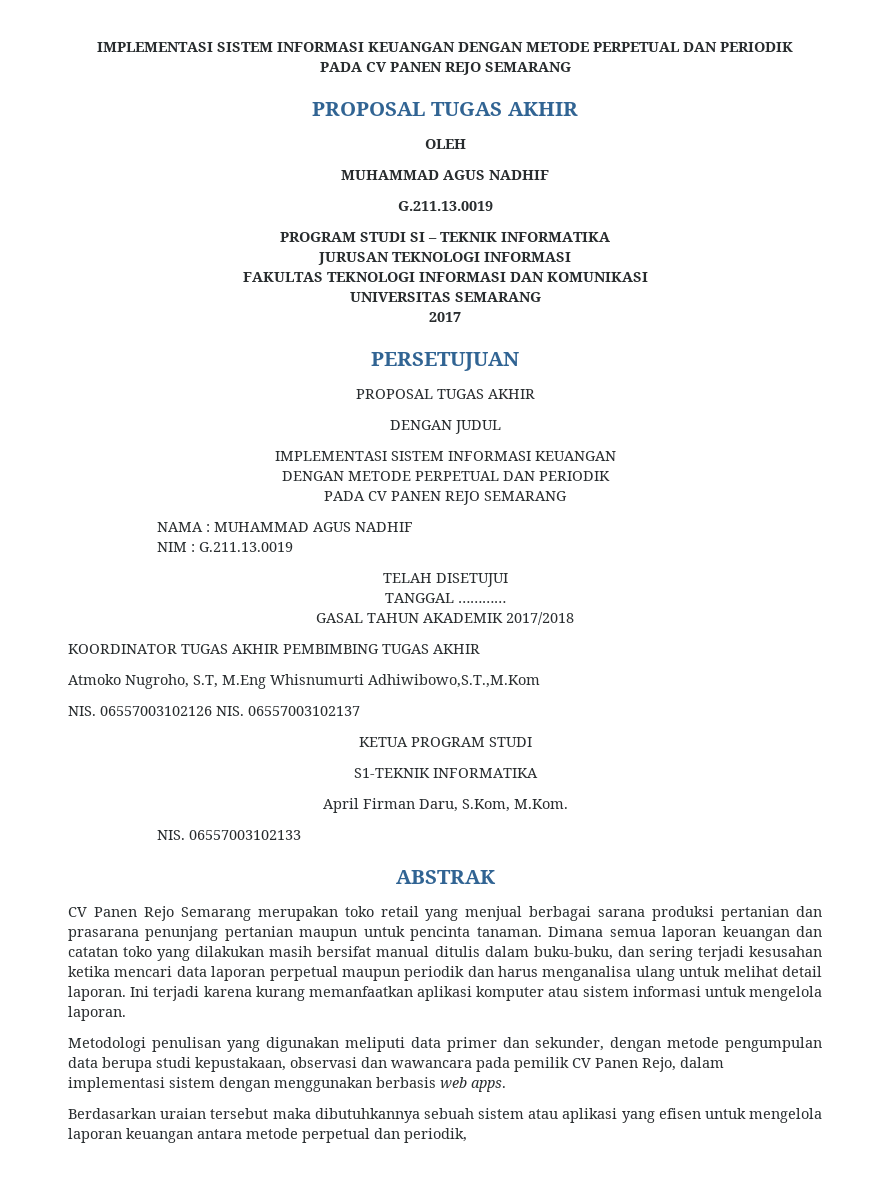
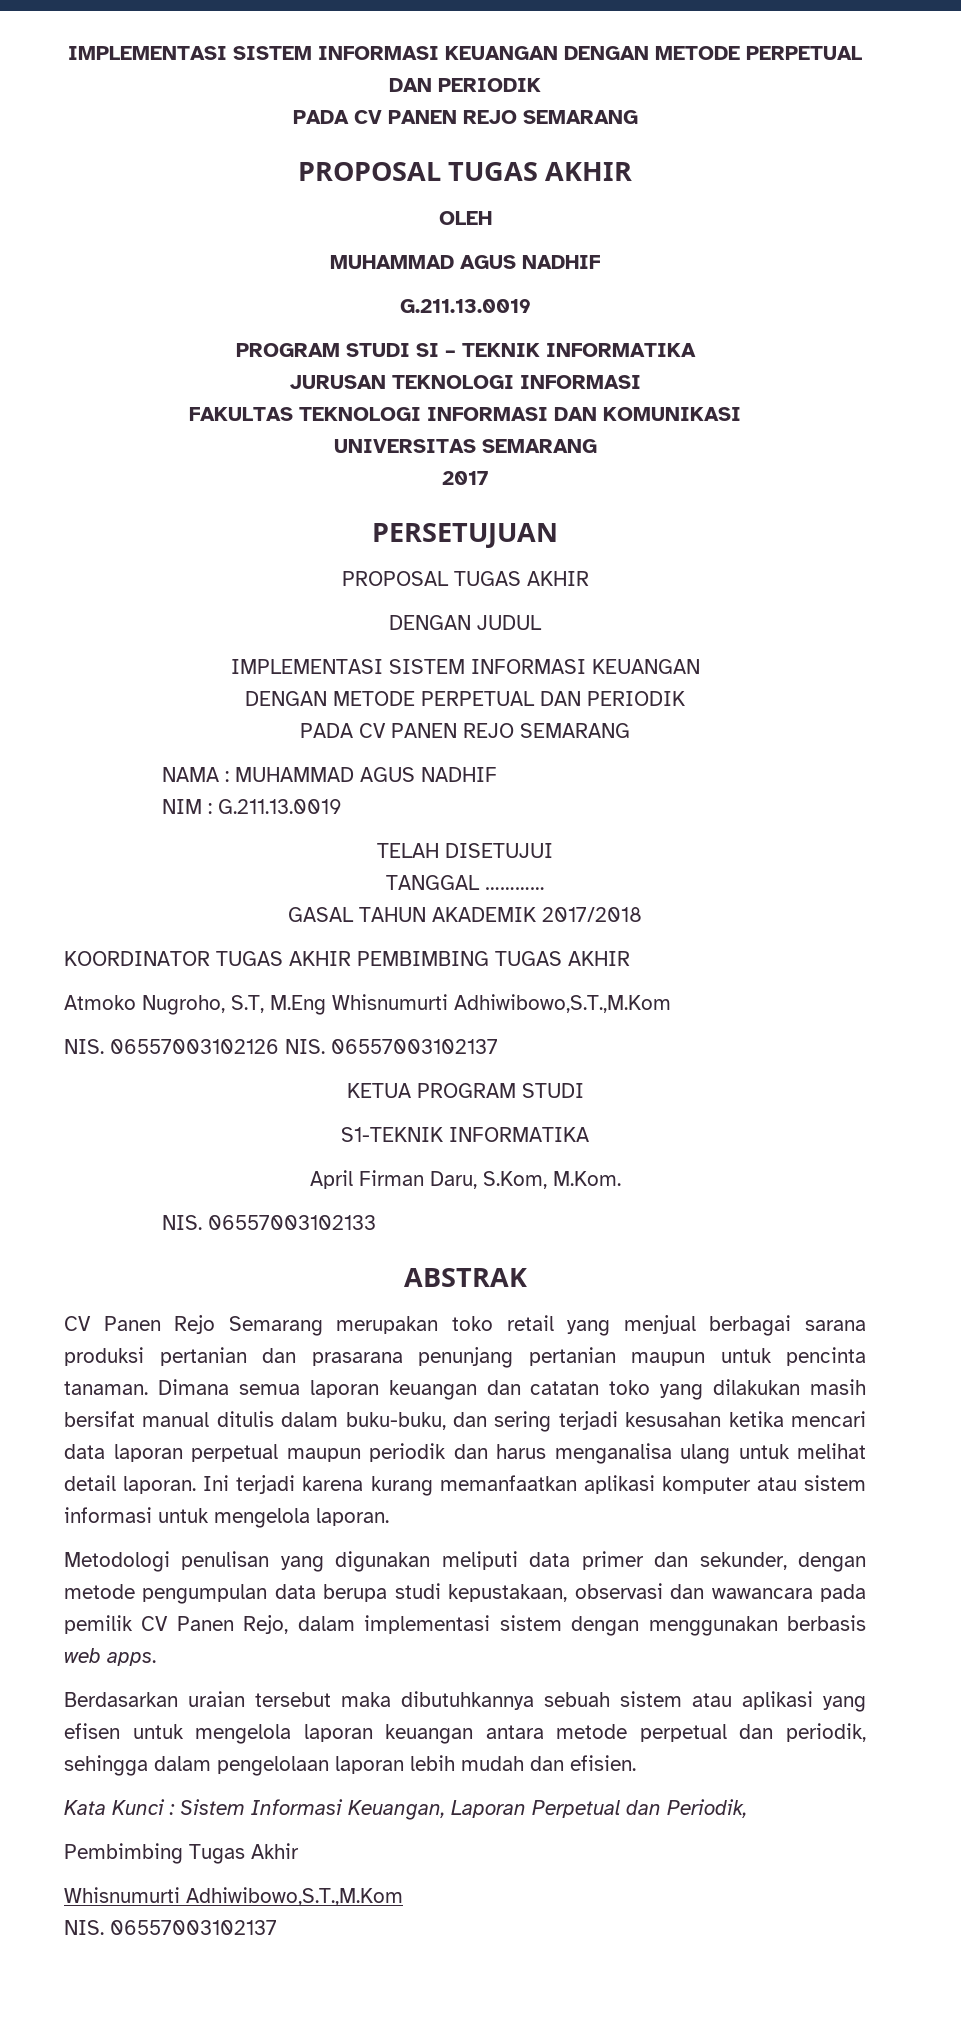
(467, 1135) none -> [64,1755,636,1776] [64,1799,747,1820] [64,1843,299,1864] [64,1887,403,1906] [64,1920,277,1935] sehingga dalam pengelolaan laporan lebih mudah dan efisien. // Kata Kunci : Sistem Informasi Keuangan, Laporan Perpetual dan Periodik, // Pembimbing Tugas Akhir // Whisnumurti Adhiwibowo,S.T.,M.Kom // NIS. 06557003102137

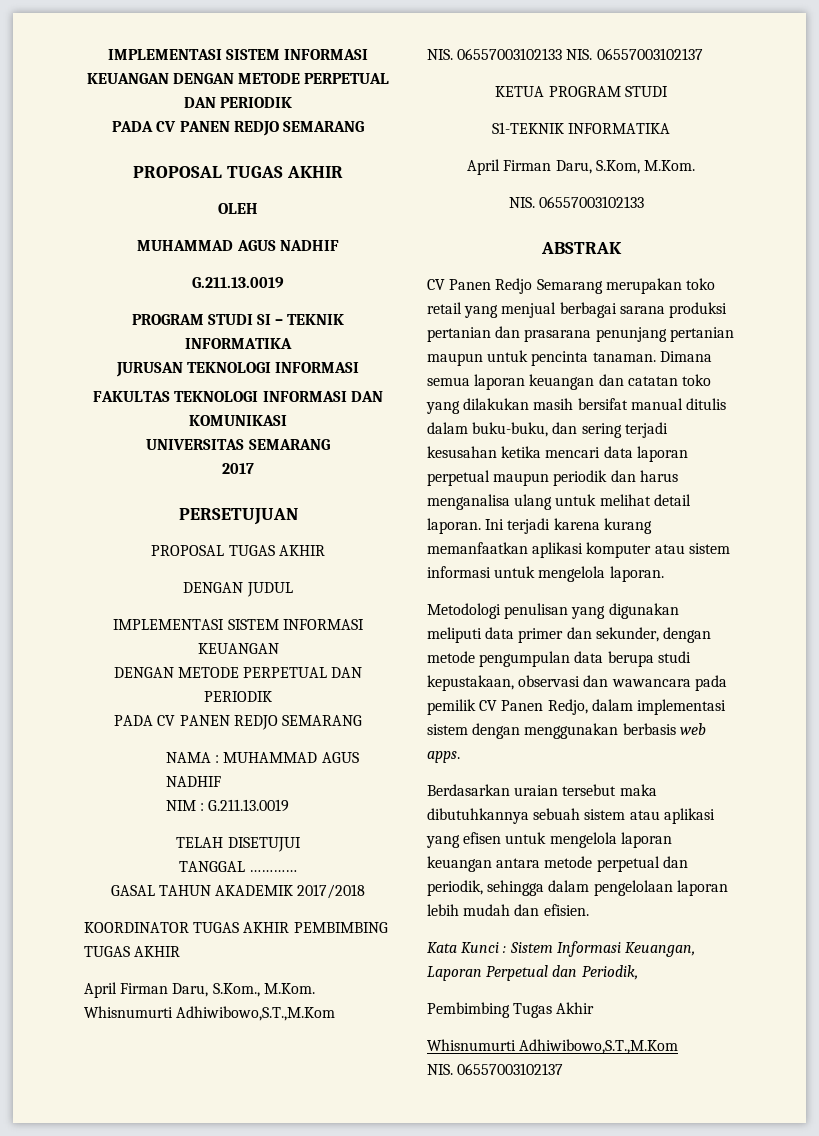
[462,110,517,124] REJO -> [233,121,279,136] REDJO
[463,723,514,738] REJO -> [233,715,278,730] REDJO
[64,994,671,1015] [64,1039,279,1054] Atmoko Nugroho, S.T, M.Eng Whisnumurti Adhiwibowo,S.T.,M.Kom // NIS. 06557003102126 -> [84,982,315,998] [84,1006,336,1021] [427,48,563,60] April Firman Daru, S.Kom., M.Kom. Whisnumurti Adhiwibowo,S.T.,M.Kom // NIS. 06557003102133
[174,1315,216,1334] Rejo -> [495,278,533,294] Redjo
[243,1615,289,1634] Rejo, -> [547,699,588,715] Redjo,

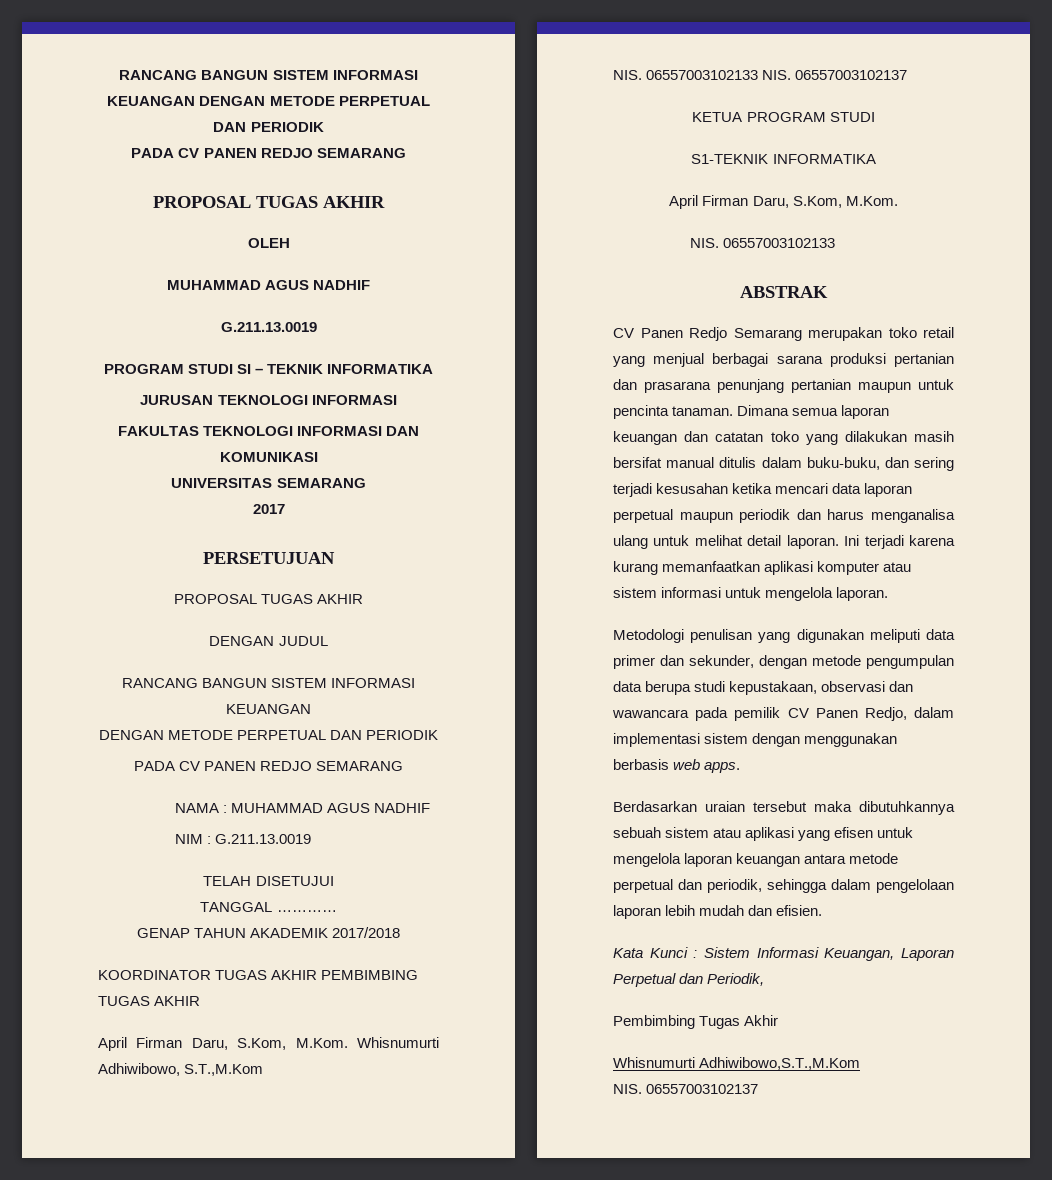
[107,49,222,60] IMPLEMENTASI -> [119,70,269,80] RANCANG BANGUN
[113,619,225,630] IMPLEMENTASI -> [121,678,267,688] RANCANG BANGUN
[110,885,155,896] GASAL -> [136,928,190,938] GENAP
[212,983,260,997] S.Kom., -> [237,1038,287,1050] S.Kom,
[176,1006,336,1021] Adhiwibowo,S.T.,M.Kom -> [98,1063,264,1076] Adhiwibowo, S.T.,M.Kom

